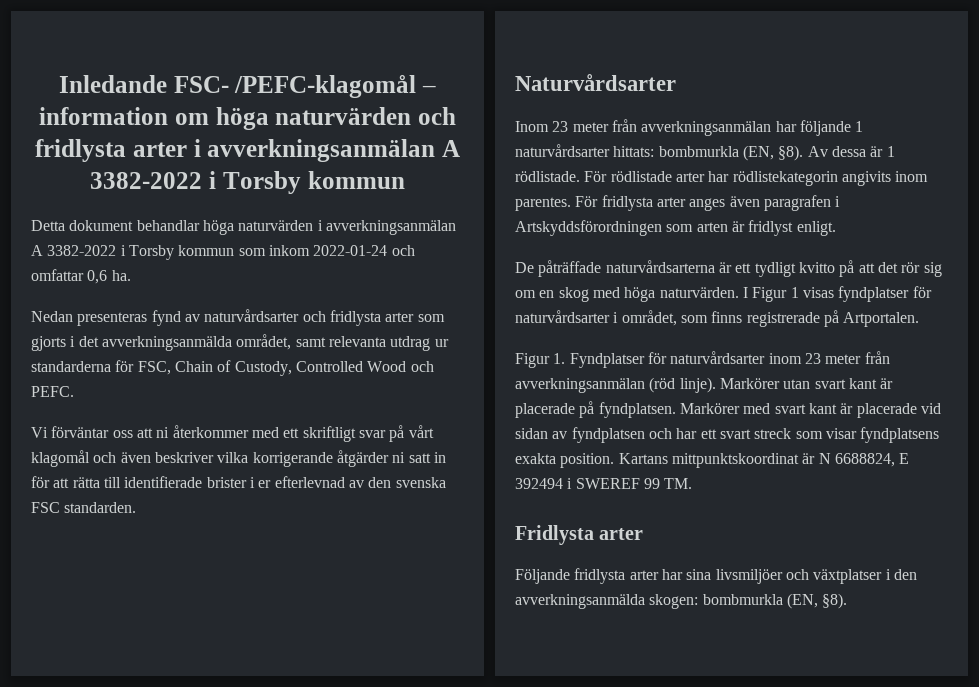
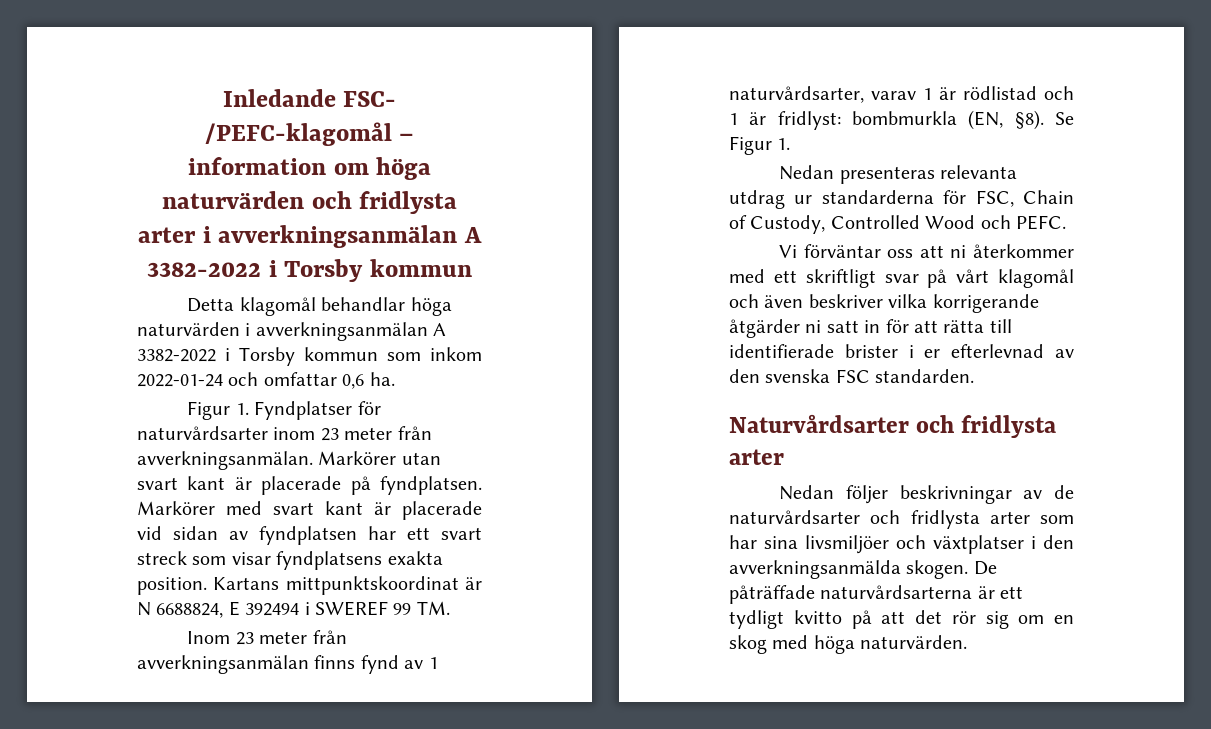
[69,220,134,231] dokument -> [239,297,316,316] klagomål
[31,309,445,326] [31,334,326,351] Nedan presenteras fynd av naturvårdsarter och fridlysta arter som gjorts i det avverkningsanmälda området, samt -> [187,401,381,420] [137,426,432,441] [137,451,441,470] [137,476,482,495] [137,501,482,520] [137,526,482,545] [137,551,443,570] [137,576,482,595] [137,601,450,618] [187,630,347,645] [137,655,438,674] [729,86,1074,103] [729,110,1074,130] [729,136,791,155] [779,165,935,184] Figur 1. Fyndplatser för naturvårdsarter inom 23 meter från avverkningsanmälan. Markörer utan svart kant är placerade på fyndplatsen. Markörer med svart kant är placerade vid sidan av fyndplatsen har ett svart streck som visar fyndplatsens exakta position. Kartans mittpunktskoordinat är N 6688824, E 392494 i SWEREF 99 TM. // Inom 23 meter från avverkningsanmälan finns fynd av 1 naturvårdsarter, varav 1 är rödlistad och 1 är fridlyst: bombmurkla (EN, §8). Se Figur 1. // Nedan presenteras
[515,119,864,136] [515,144,895,161] [515,171,929,186] [515,195,841,211] [515,220,836,236] // Inom 23 meter från avverkningsanmälan har följande 1 naturvårdsarter hittats: bombmurkla (EN, §8). Av dessa är 1 rödlistade. För rödlistade arter har rödlistekategorin angivits inom parentes. För fridlysta arter anges även paragrafen i Artskyddsförordningen som arten är fridlyst enligt. // -> [916,415,1057,438] [729,449,784,465] [779,485,1074,504] [729,510,1074,529] [729,535,1074,554] [729,560,969,579] och fridlysta arter // Nedan följer beskrivningar av de naturvårdsarter och fridlysta arter som har sina livsmiljöer och växtplatser i den avverkningsanmälda skogen.
[742,286,932,302] [515,310,920,327] [515,351,890,368] [515,377,894,393] [515,401,941,418] [515,427,940,443] [515,453,910,468] [515,478,693,489] [515,525,644,545] [515,568,917,584] [515,593,848,609] I Figur 1 visas fyndplatser för naturvårdsarter i området, som finns registrerade på Artportalen. // Figur 1. Fyndplatser för naturvårdsarter inom 23 meter från avverkningsanmälan (röd linje). Markörer utan svart kant är placerade på fyndplatsen. Markörer med svart kant är placerade vid sidan av fyndplatsen och har ett svart streck som visar fyndplatsens exakta position. Kartans mittpunktskoordinat är N 6688824, E 392494 i SWEREF 99 TM. // Fridlysta arter // Följande fridlysta arter har sina livsmiljöer och växtplatser i den avverkningsanmälda skogen: bombmurkla (EN, §8). -> (968, 642) none

